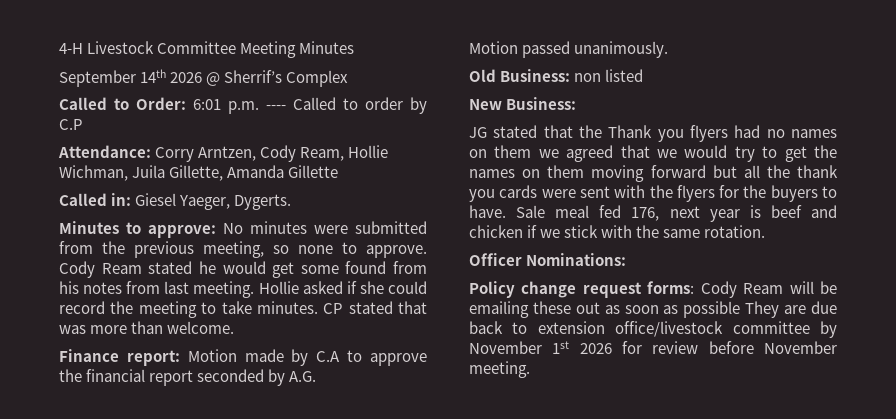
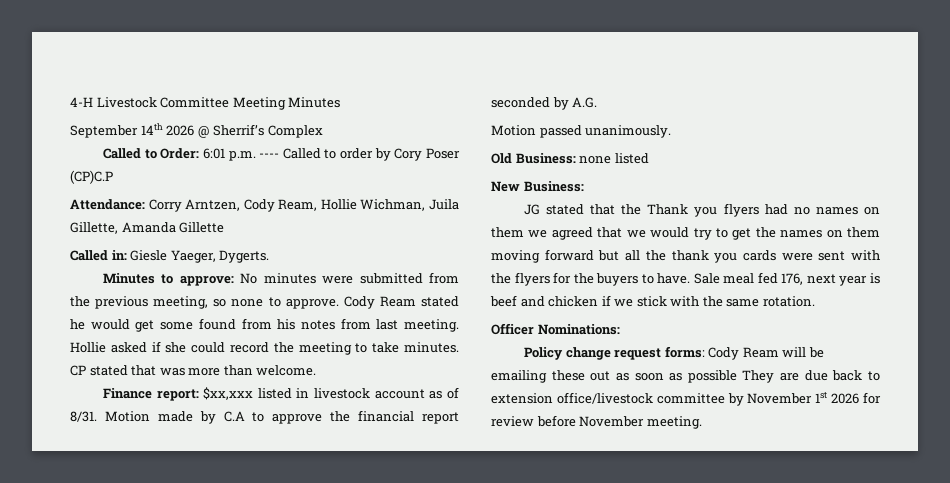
[59,119,83,130] C.P -> [394,148,460,161] [70,170,113,184] Cory Poser (CP)C.P
[135,193,177,206] Giesel -> [130,250,168,261] Giesle
(180, 358) none -> [203,387,459,400] [70,411,97,422] $xx,xxx listed in livestock account as of 8/31.
[500,69,602,82] Business: non -> [515,153,612,164] Business: none

